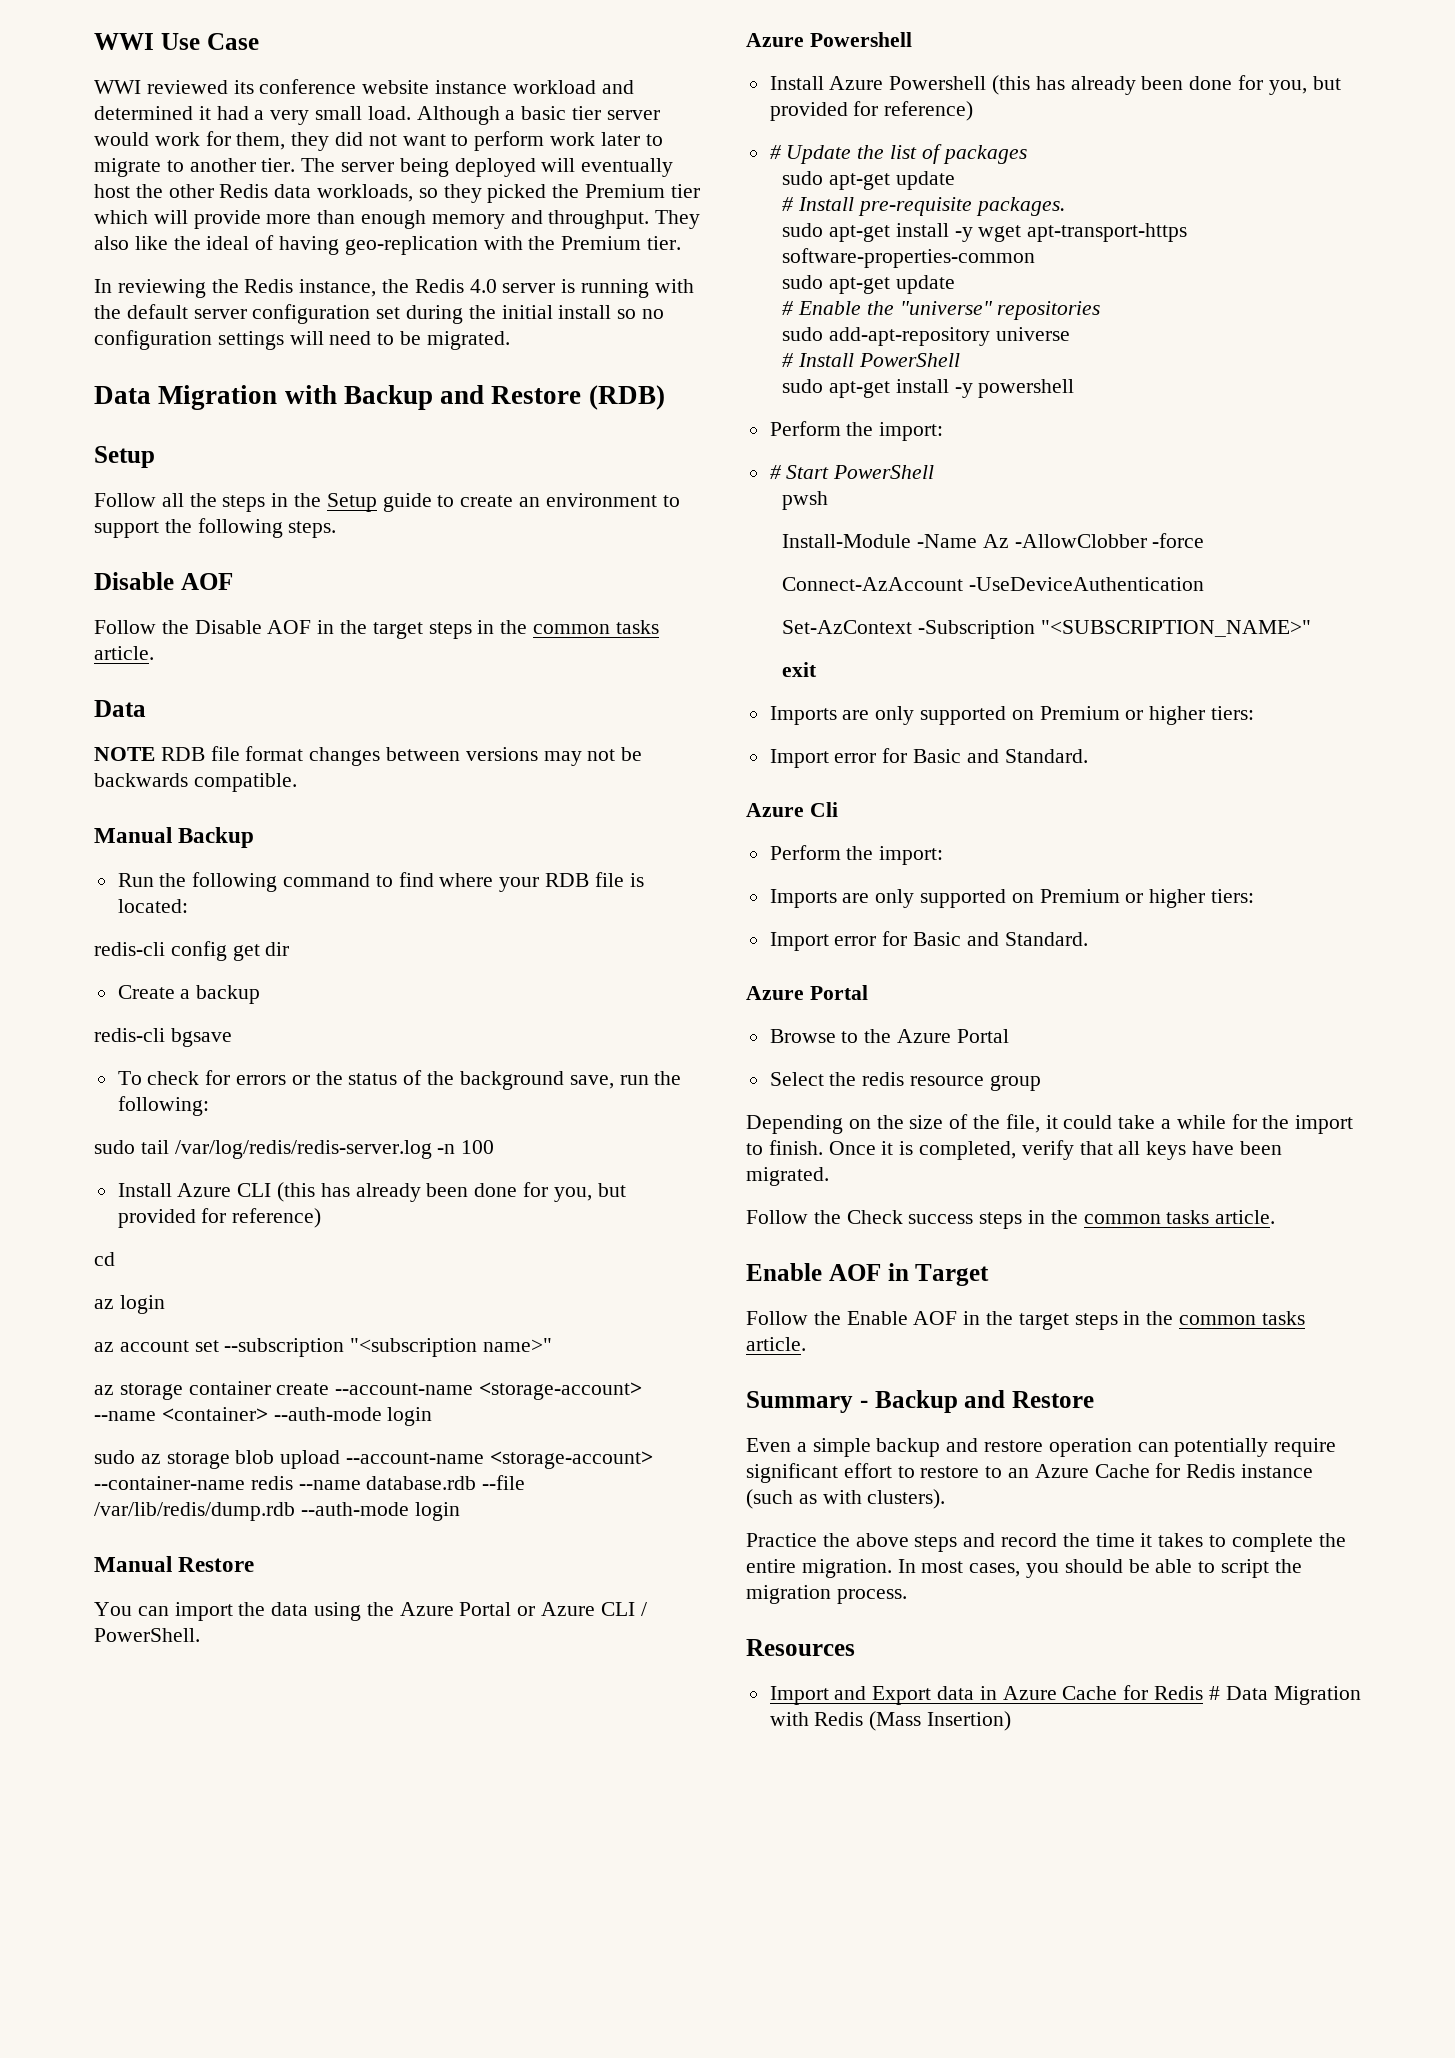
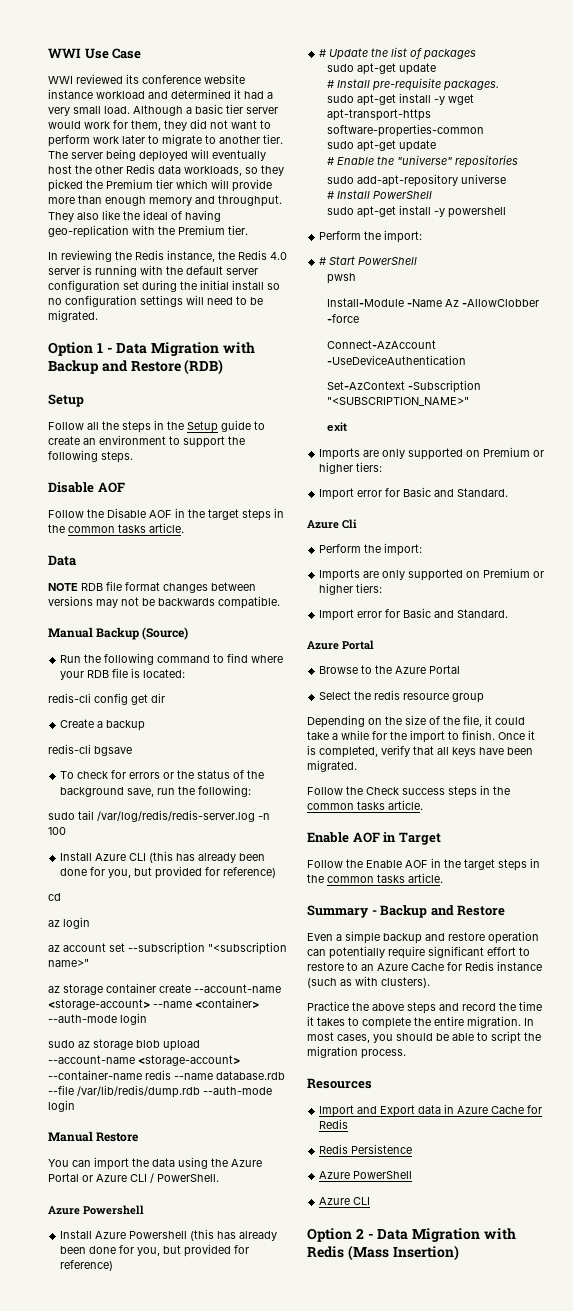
(510, 340) none -> [48,342,113,356] Option 1 -
(255, 837) none -> [142,627,189,640] (Source)
[1208,1686,1220,1700] # -> [319,1144,413,1154] [319,1171,413,1179] [319,1197,371,1205] [307,1228,374,1242] // Redis Persistence // Azure PowerShell // Azure CLI // Option 2 -

